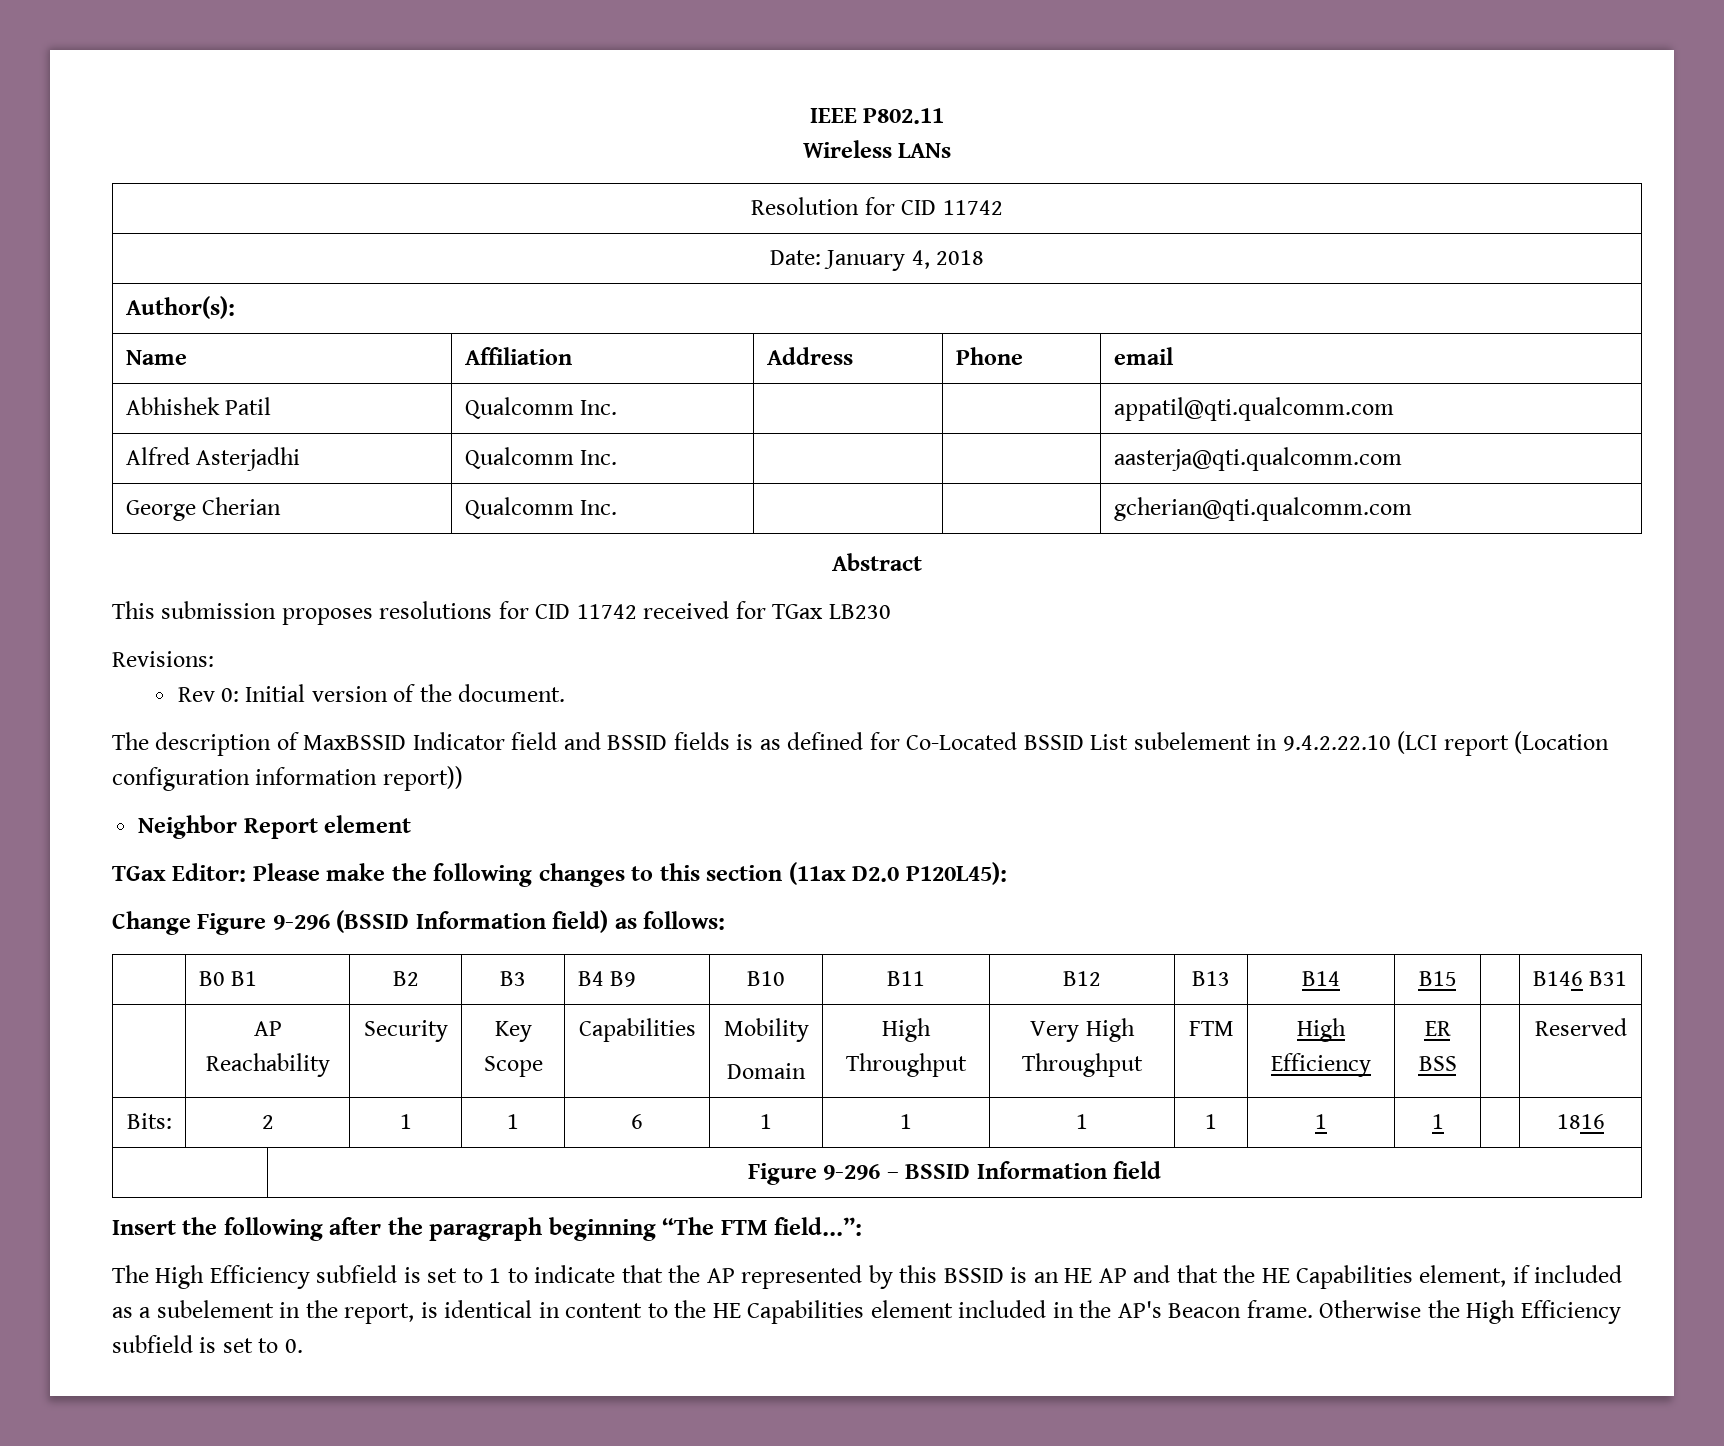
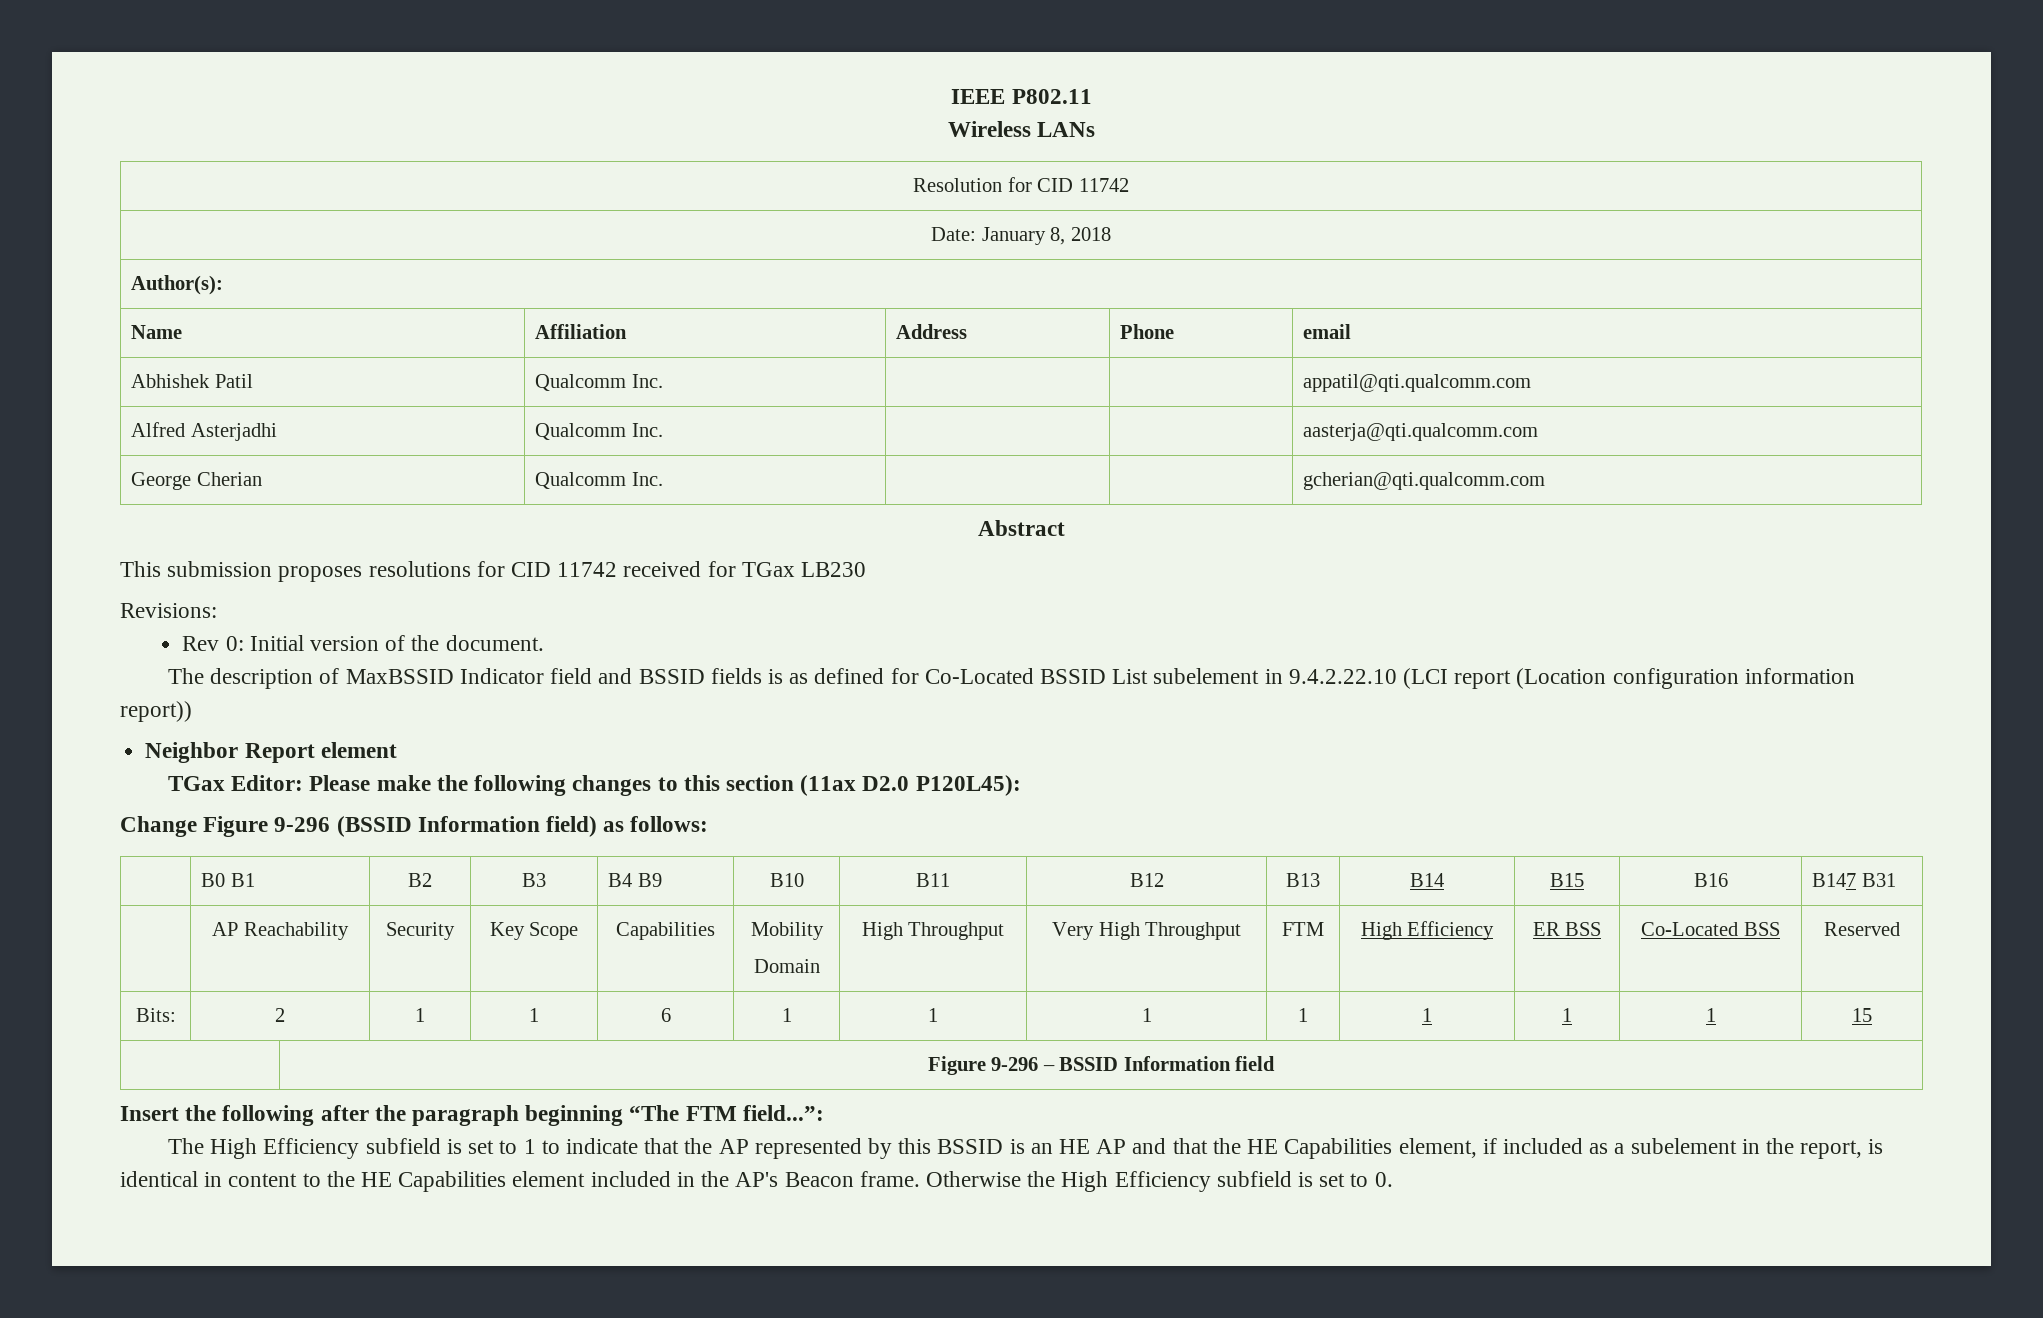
[911,250,930,269] 4, -> [1050,227,1066,245] 8,
[1532,971,1583,986] | B146 -> [1693,873,1728,887] [1812,873,1857,887] B16 | B147
(1457, 1063) none -> [1641,922,1780,936] Co-Located BSS
[1556,1114,1605,1129] | 1816 -> [1705,1008,1716,1022] [1852,1008,1872,1022] 1 | 15

